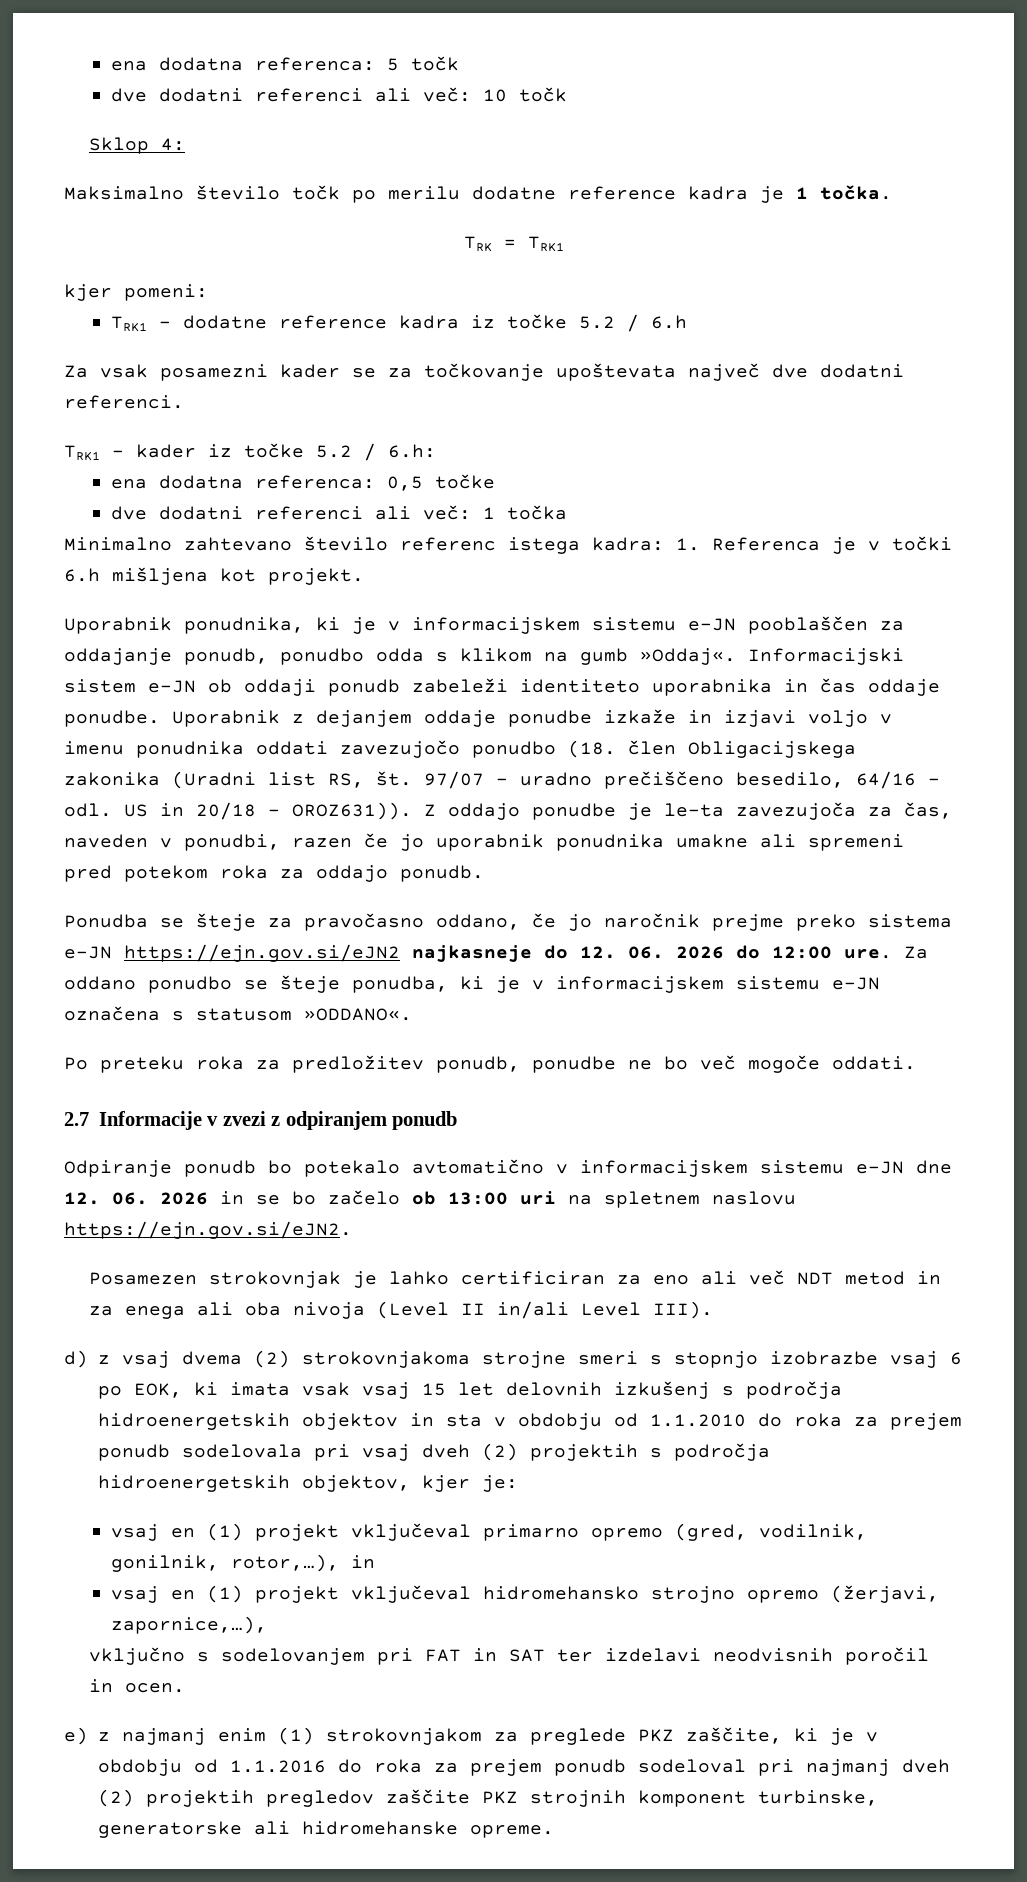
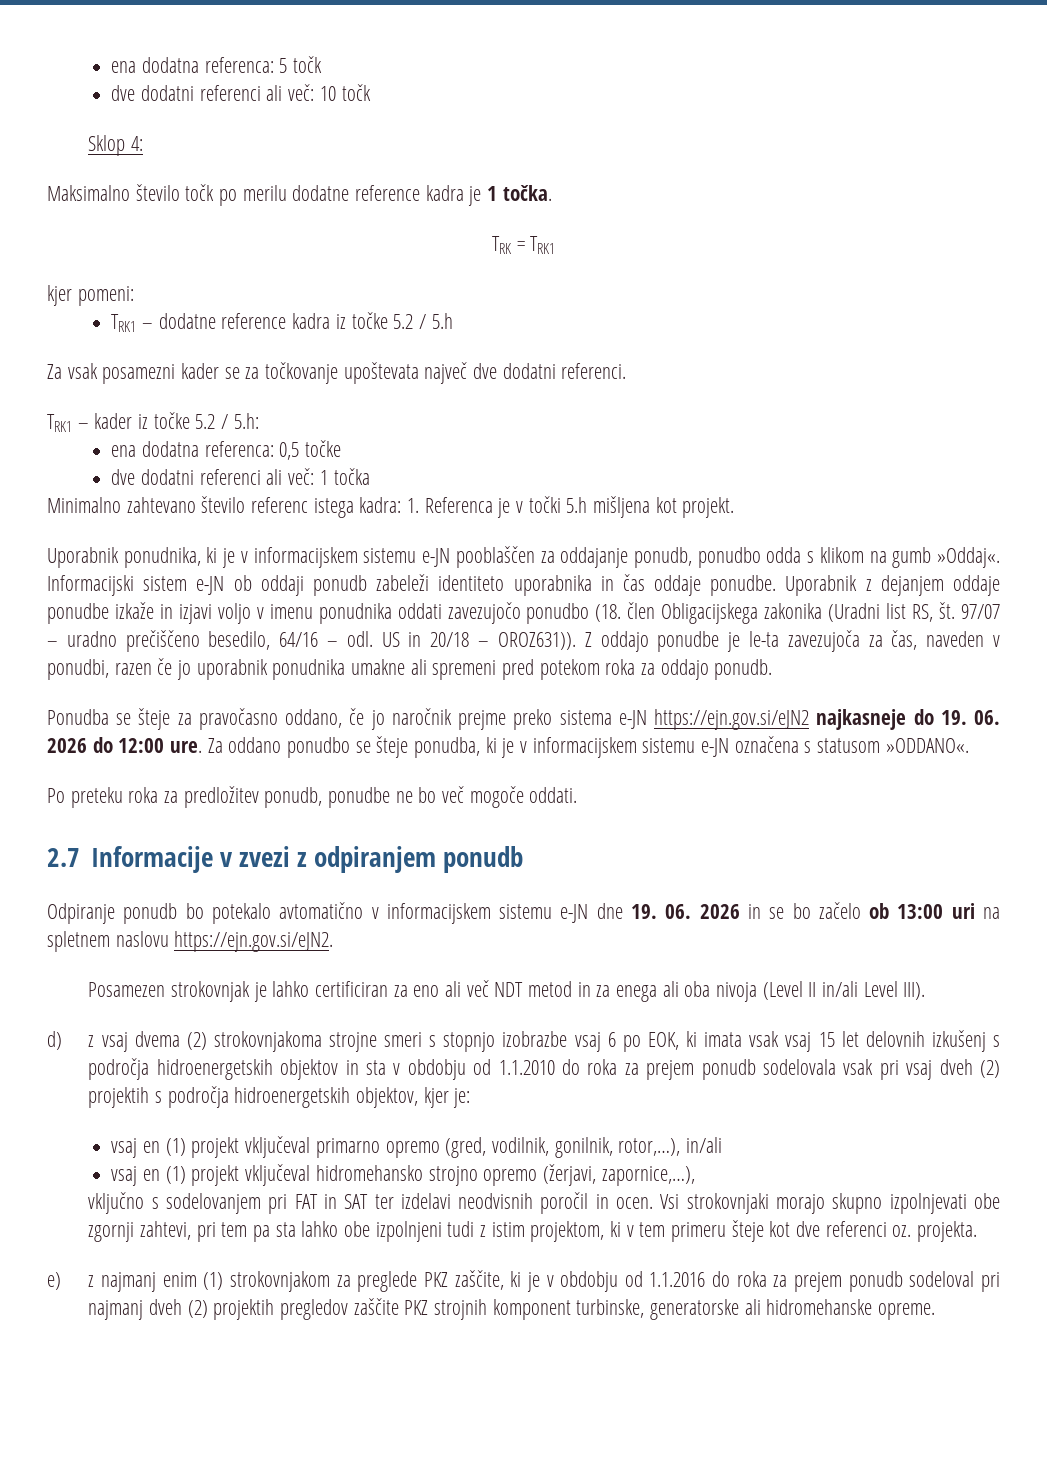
[650,315,687,329] 6.h -> [431,313,453,329] 5.h
[388,444,436,458] 6.h: -> [233,413,259,429] 5.h:
[64,568,100,582] 6.h -> [566,497,588,513] 5.h
[580,946,616,959] 12. -> [940,710,967,725] 19.
[64,1192,100,1205] 12. -> [631,904,657,919] 19.
(302, 1451) none -> [843,1059,874,1075] vsak
[350,1555,375,1569] in -> [685,1137,722,1153] in/ali
(186, 1688) none -> [660,1193,1000,1214] [88,1220,978,1242] Vsi strokovnjaki morajo skupno izpolnjevati obe zgornji zahtevi, pri tem pa sta lahko obe izpolnjeni tudi z istim projektom, ki v tem primeru šteje kot dve referenci oz. projekta.

